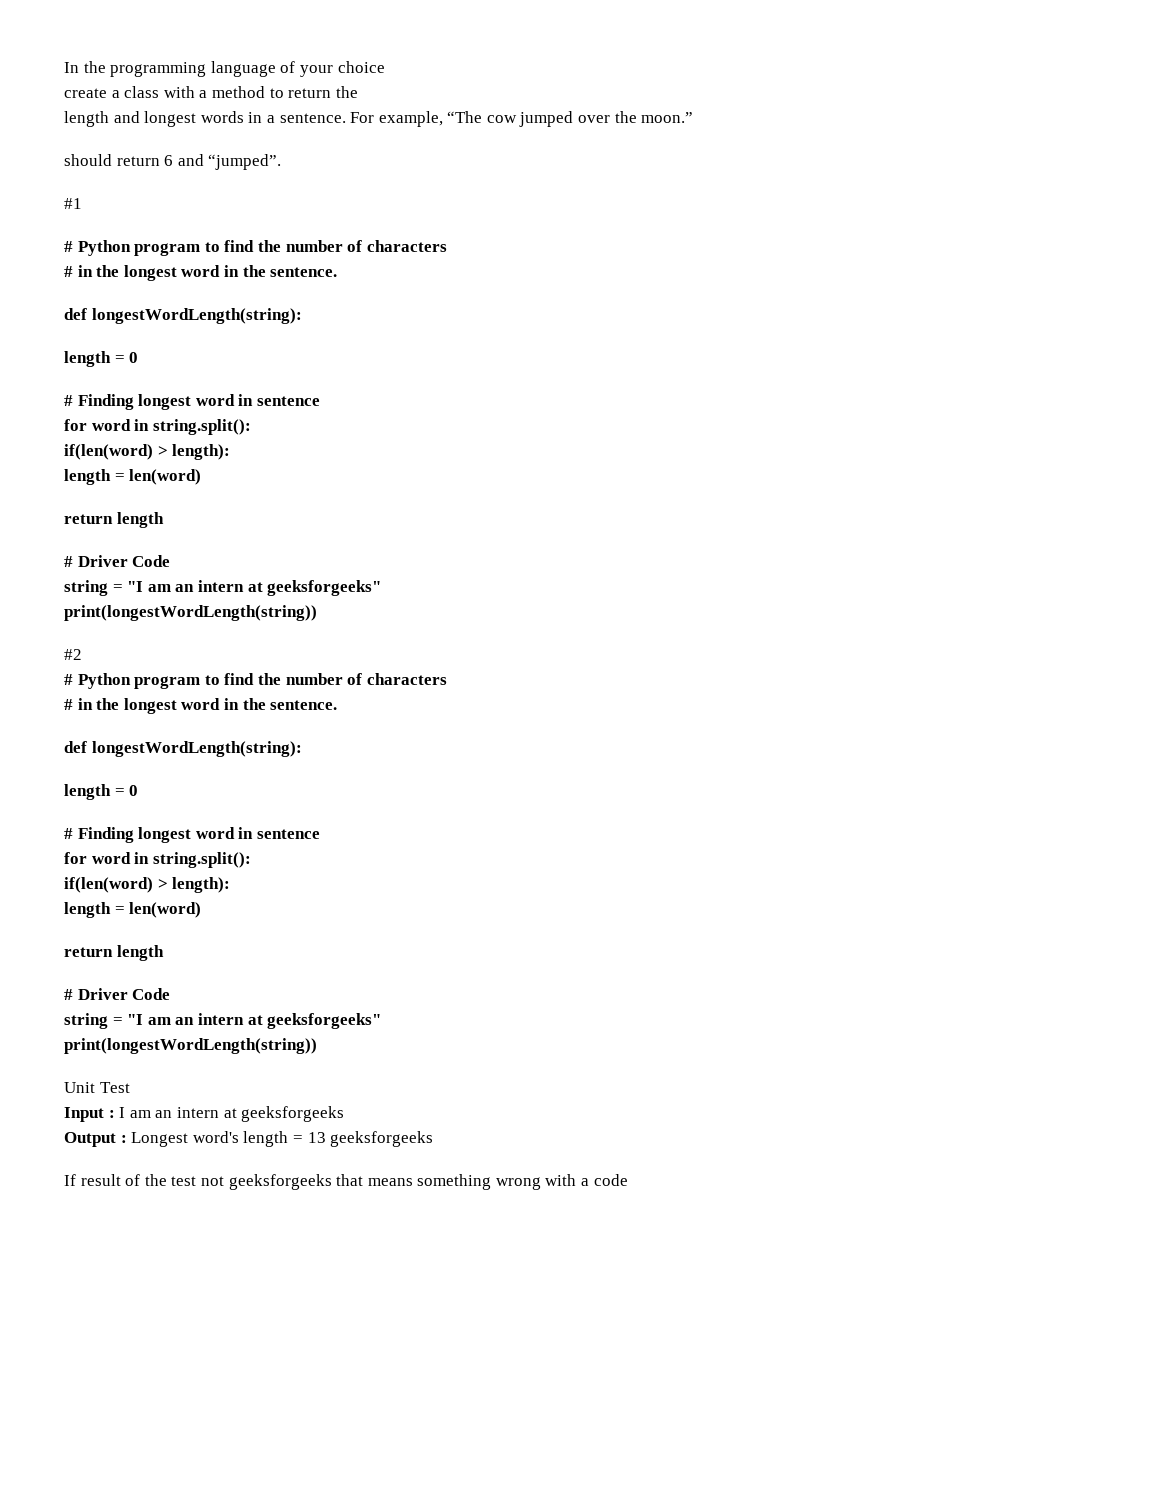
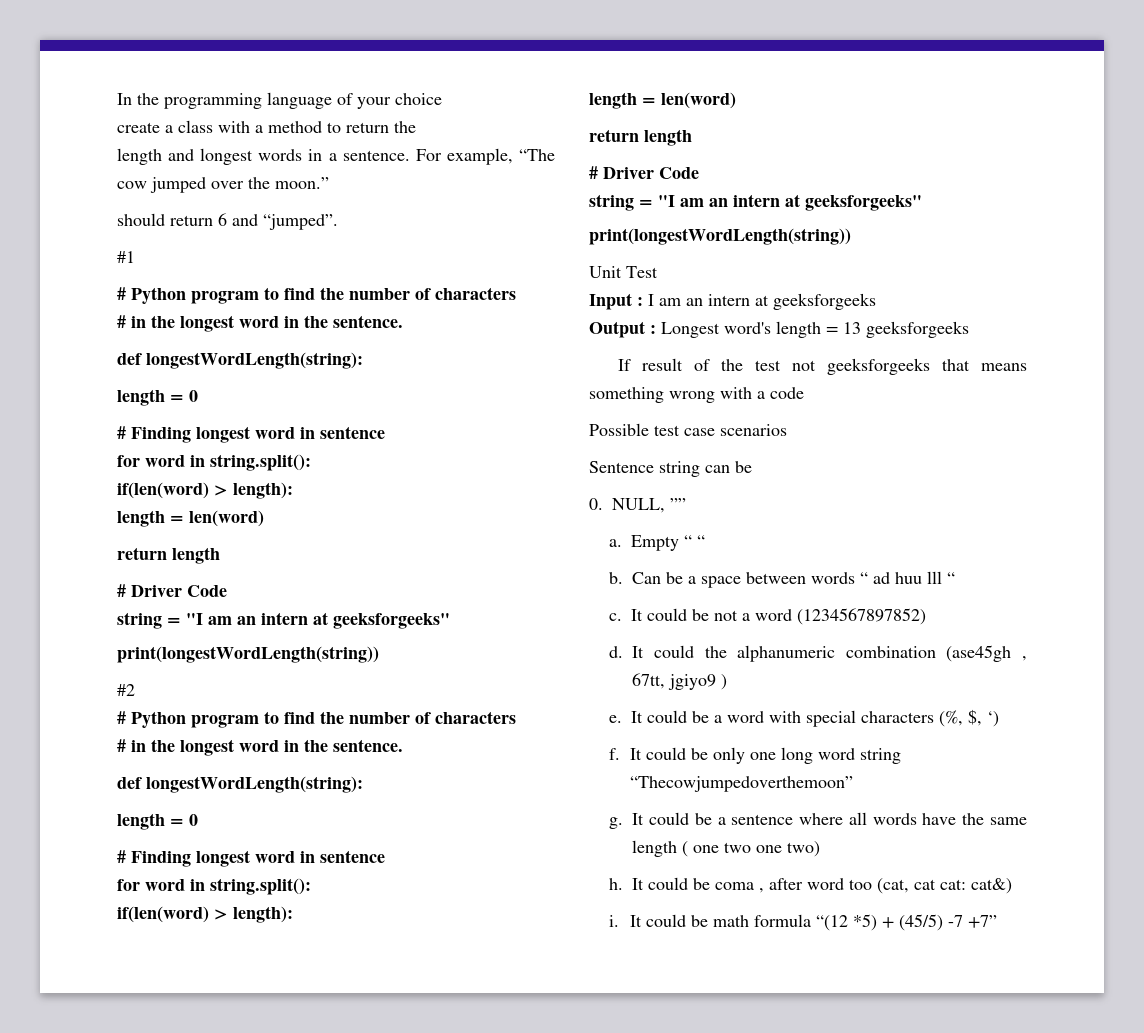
(628, 1180) none -> [589,423,787,436] [589,461,752,477] [589,498,686,513] [609,535,706,551] [609,571,956,588] [609,608,927,625] [609,645,1027,662] [632,673,728,690] [609,709,1000,727] [609,747,901,764] [629,776,853,792] [609,812,1027,829] [632,840,821,857] [609,877,1013,894] [609,914,997,931] // Possible test case scenarios // Sentence string can be // 0. NULL, ”” // a. Empty “ “ // b. Can be a space between words “ ad huu lll “ // c. It could be not a word (1234567897852) // d. It could the alphanumeric combination (ase45gh , 67tt, jgiyo9 ) // e. It could be a word with special characters (%, $, ‘) // f. It could be only one long word string “Thecowjumpedoverthemoon” // g. It could be a sentence where all words have the same length ( one two one two) // h. It could be coma , after word too (cat, cat cat: cat&) // i. It could be math formula “(12 *5) + (45/5) -7 +7”

